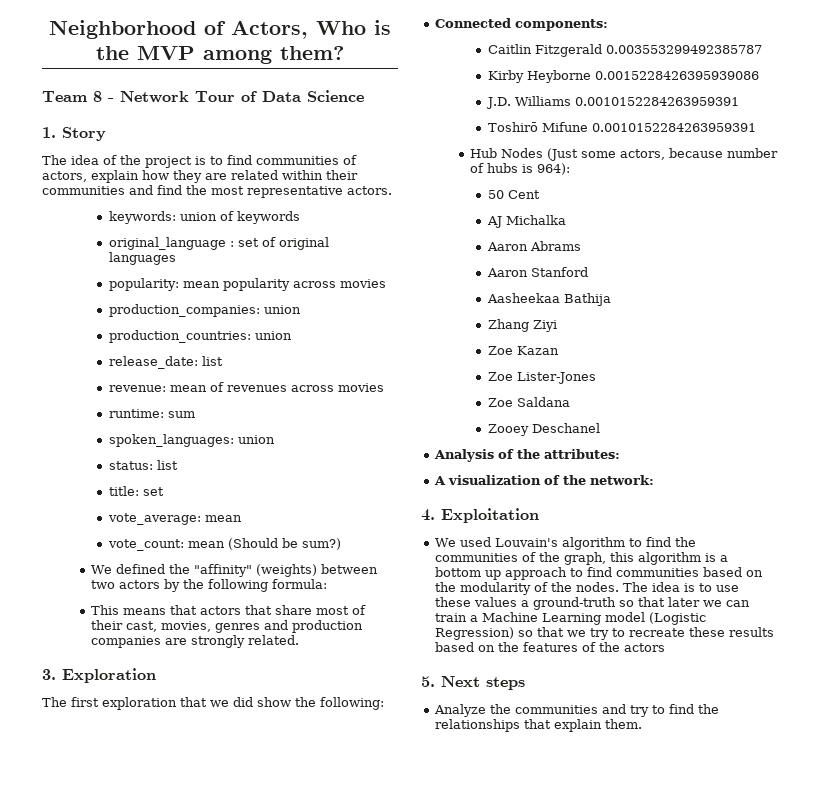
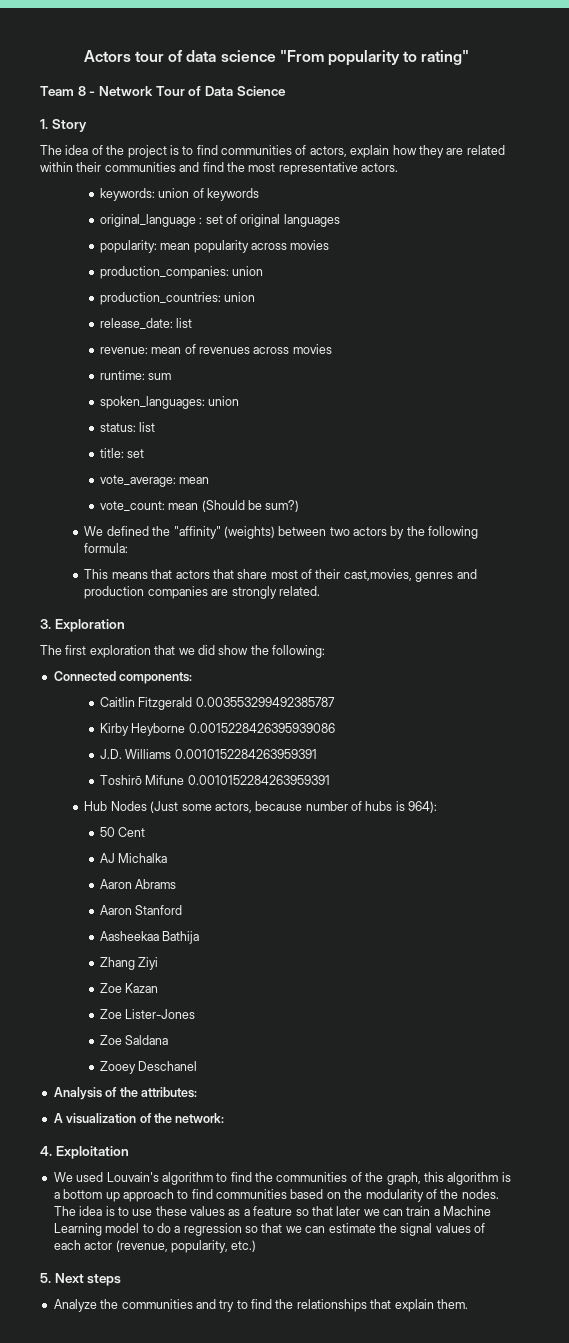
[49,20,391,39] [96,46,344,64] Neighborhood of Actors, Who is the MVP among them? -> [83,50,470,66] Actors tour of data science "From popularity to rating"
[125,621,211,632] cast, movies, -> [343,569,412,581] cast,movies,
[520,597,616,610] a ground-truth -> [228,1206,293,1216] as a feature
[648,612,706,625] [434,627,774,640] [434,642,665,652] (Logistic Regression) so that we try to recreate these results based on the features of the actors -> [142,1223,485,1236] [53,1240,257,1253] to do a regression so that we can estimate the signal values of each actor (revenue, popularity, etc.)

